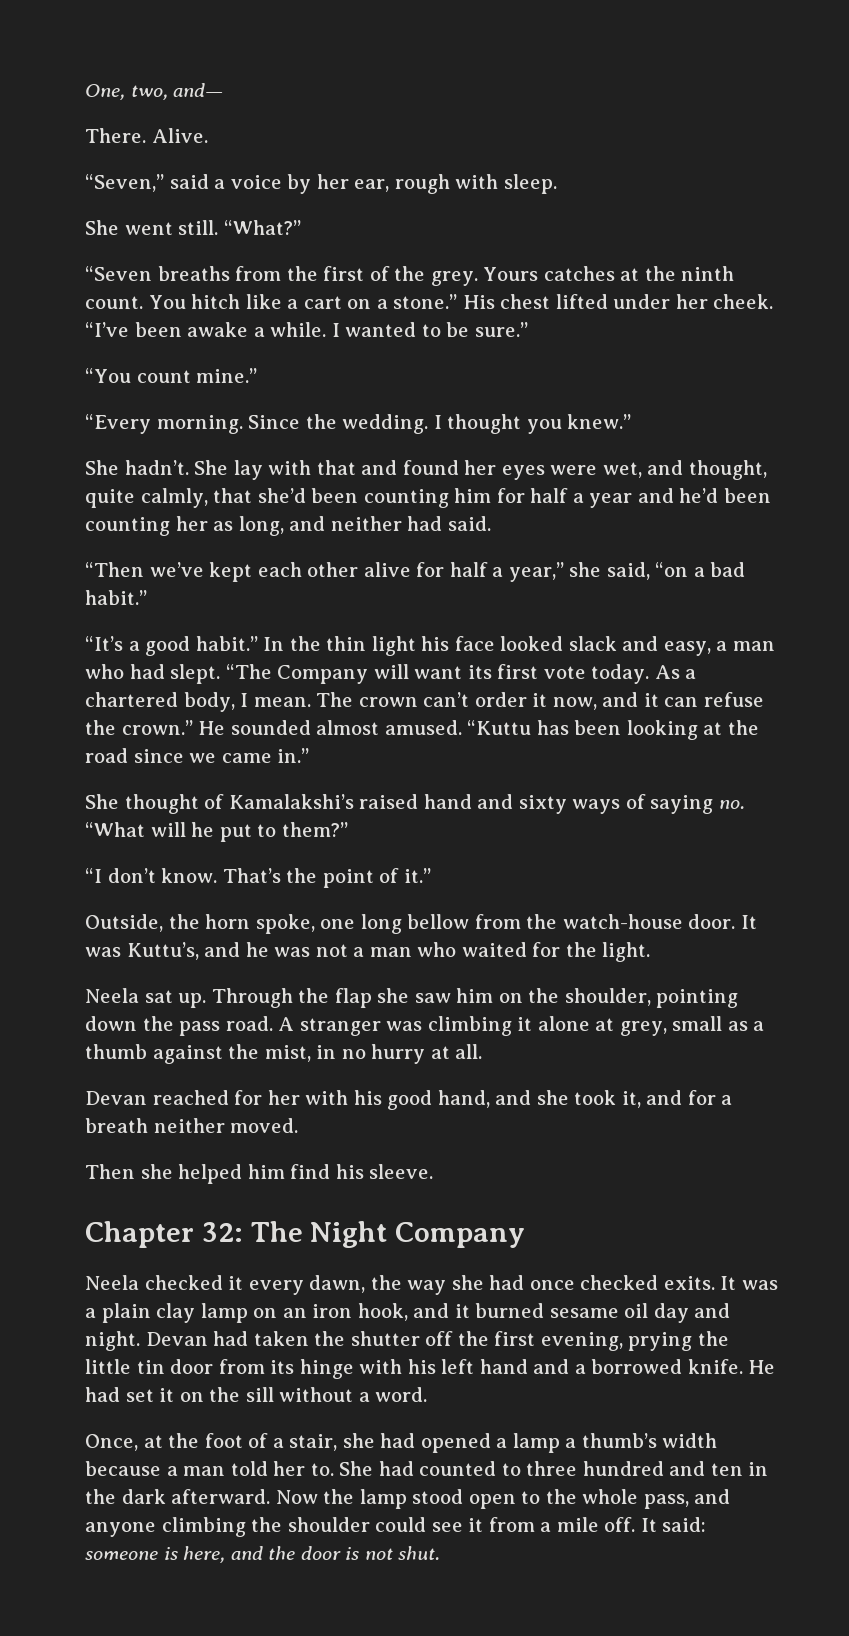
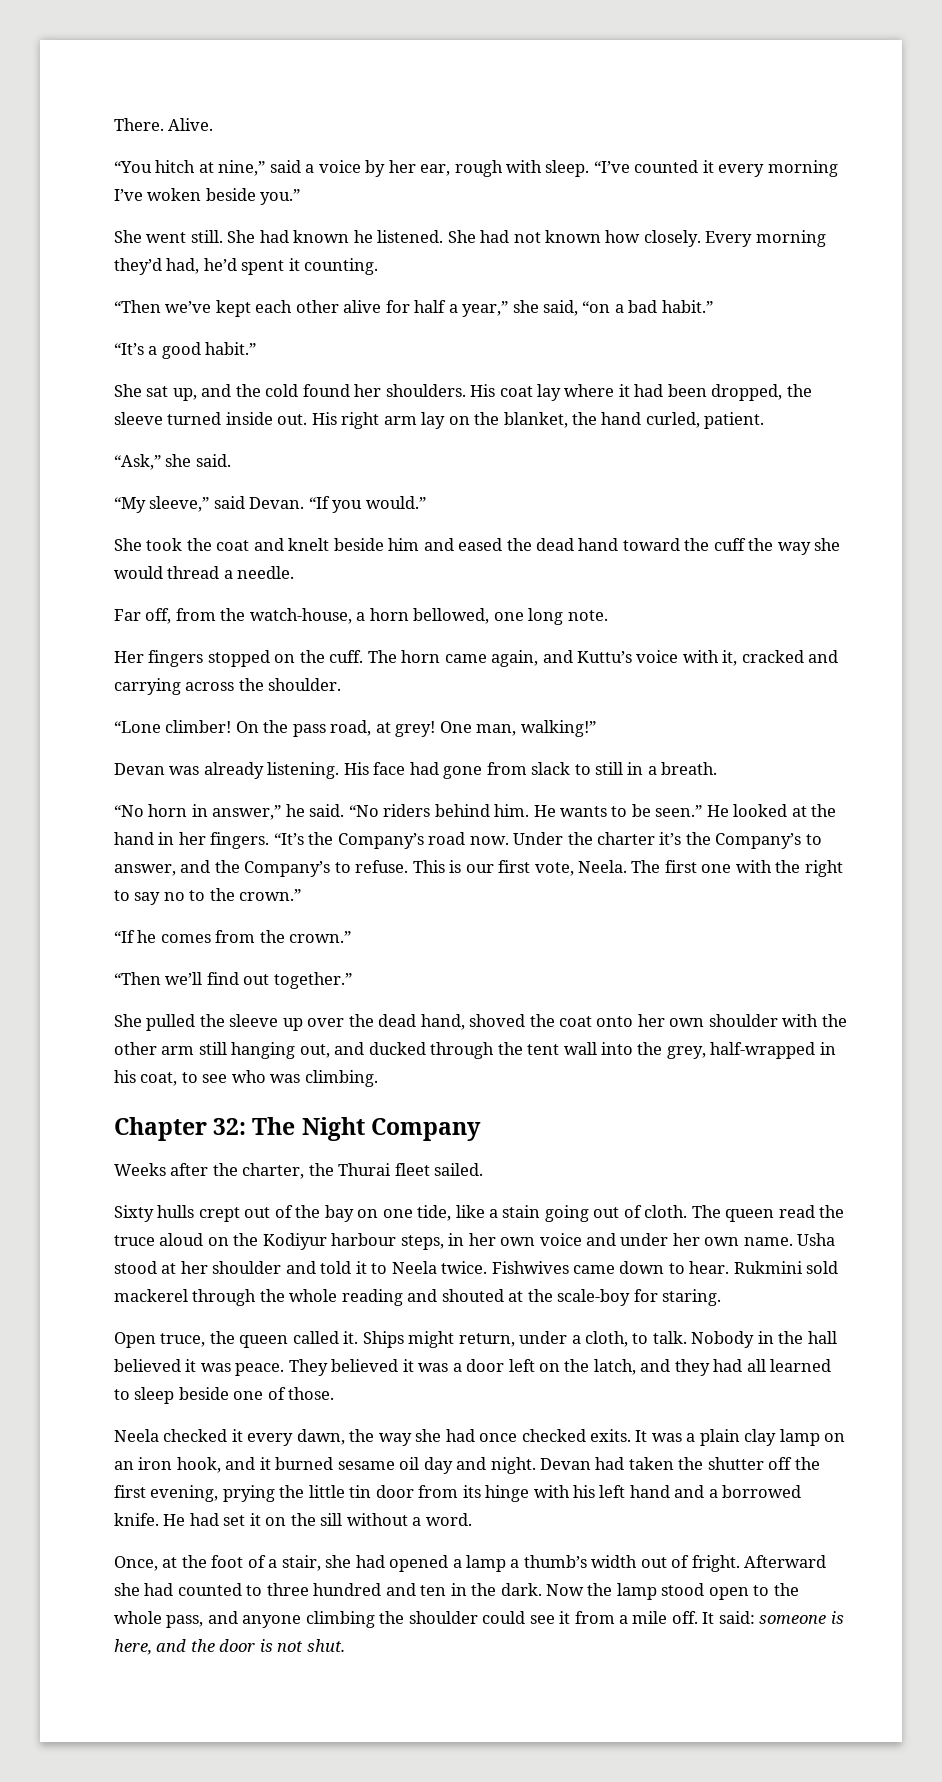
[85,83,224,100] One, two, and— // -> (114, 124) none
[85,174,164,192] “Seven,” -> [114,160,266,176] “You hitch at nine,”
[85,220,301,235] [85,266,735,286] [85,294,774,309] [85,322,528,337] [85,368,258,383] [85,414,632,434] [85,460,767,480] [85,488,771,508] [85,516,491,536] // She went still. “What?” // “Seven breaths from the first of the grey. Yours catches at the ninth count. You hitch like a cart on a stone.” His chest lifted under her cheek. “I’ve been awake a while. I wanted to be sure.” // “You count mine.” // “Every morning. Since the wedding. I thought you knew.” // She hadn’t. She lay with that and found her eyes were wet, and thought, quite calmly, that she’d been counting him for half a year and he’d been counting her as long, and neither had said. -> [593,160,838,177] [114,188,301,205] [114,230,826,247] [114,258,379,275] “I’ve counted it every morning I’ve woken beside you.” // She went still. She had known he listened. She had not known how closely. Every morning they’d had, he’d spent it counting.
[263,636,776,656] [85,664,697,684] [85,692,764,712] [85,720,759,740] [85,748,310,763] [85,794,745,814] [85,822,348,842] [85,868,431,888] [85,914,757,934] [85,942,651,962] [85,988,739,1008] [85,1016,765,1036] [85,1044,483,1064] [85,1090,733,1110] [85,1118,299,1133] [85,1164,434,1184] In the thin light his face looked slack and easy, a man who had slept. “The Company will want its first vote today. As a chartered body, I mean. The crown can’t order it now, and it can refuse the crown.” He sounded almost amused. “Kuttu has been looking at the road since we came in.” // She thought of Kamalakshi’s raised hand and sixty ways of saying no. “What will he put to them?” // “I don’t know. That’s the point of it.” // Outside, the horn spoke, one long bellow from the watch-house door. It was Kuttu’s, and he was not a man who waited for the light. // Neela sat up. Through the flap she saw him on the shoulder, pointing down the pass road. A stranger was climbing it alone at grey, small as a thumb against the mist, in no hurry at all. // Devan reached for her with his good hand, and she took it, and for a breath neither moved. // Then she helped him find his sleeve. -> [114,384,812,401] [114,412,765,429] [114,454,231,470] [114,496,426,513] [114,538,841,555] [114,566,295,579] [114,608,608,625] [114,650,839,667] [114,678,342,695] [114,720,596,737] [114,762,718,779] [114,804,837,820] [114,832,822,849] [114,860,843,877] [114,888,302,905] [114,930,352,943] [114,972,352,989] [114,1014,847,1031] [114,1042,836,1059] [114,1070,378,1087] // She sat up, and the cold found her shoulders. His coat lay where it had been dropped, the sleeve turned inside out. His right arm lay on the blanket, the hand curled, patient. // “Ask,” she said. // “My sleeve,” said Devan. “If you would.” // She took the coat and knelt beside him and eased the dead hand toward the cuff the way she would thread a needle. // Far off, from the watch-house, a horn bellowed, one long note. // Her fingers stopped on the cuff. The horn came again, and Kuttu’s voice with it, cracked and carrying across the shoulder. // “Lone climber! On the pass road, at grey! One man, walking!” // Devan was already listening. His face had gone from slack to still in a breath. // “No horn in answer,” he said. “No riders behind him. He wants to be seen.” He looked at the hand in her fingers. “It’s the Company’s road now. Under the charter it’s the Company’s to answer, and the Company’s to refuse. This is our first vote, Neela. The first one with the right to say no to the crown.” // “If he comes from the crown.” // “Then we’ll find out together.” // She pulled the sleeve up over the dead hand, shoved the coat onto her own shoulder with the other arm still hanging out, and ducked through the tent wall into the grey, half-wrapped in his coat, to see who was climbing.
(526, 1235) none -> [114,1163,484,1179] [114,1205,845,1222] [114,1233,836,1250] [114,1261,839,1274] [114,1289,722,1306] [114,1331,837,1348] [114,1359,832,1376] [114,1387,335,1404] // Weeks after the charter, the Thurai fleet sailed. // Sixty hulls crept out of the bay on one tide, like a stain going out of cloth. The queen read the truce aloud on the Kodiyur harbour steps, in her own voice and under her own name. Usha stood at her shoulder and told it to Neela twice. Fishwives came down to hear. Rukmini sold mackerel through the whole reading and shouted at the scale-boy for staring. // Open truce, the queen called it. Ships might return, under a cloth, to talk. Nobody in the hall believed it was peace. They believed it was a door left on the latch, and they had all learned to sleep beside one of those.
[85,1461,374,1476] because a man told her to. She -> [640,1555,827,1572] [114,1583,140,1596] out of fright. Afterward she
[121,1489,271,1504] dark afterward. -> [500,1583,542,1596] dark.

